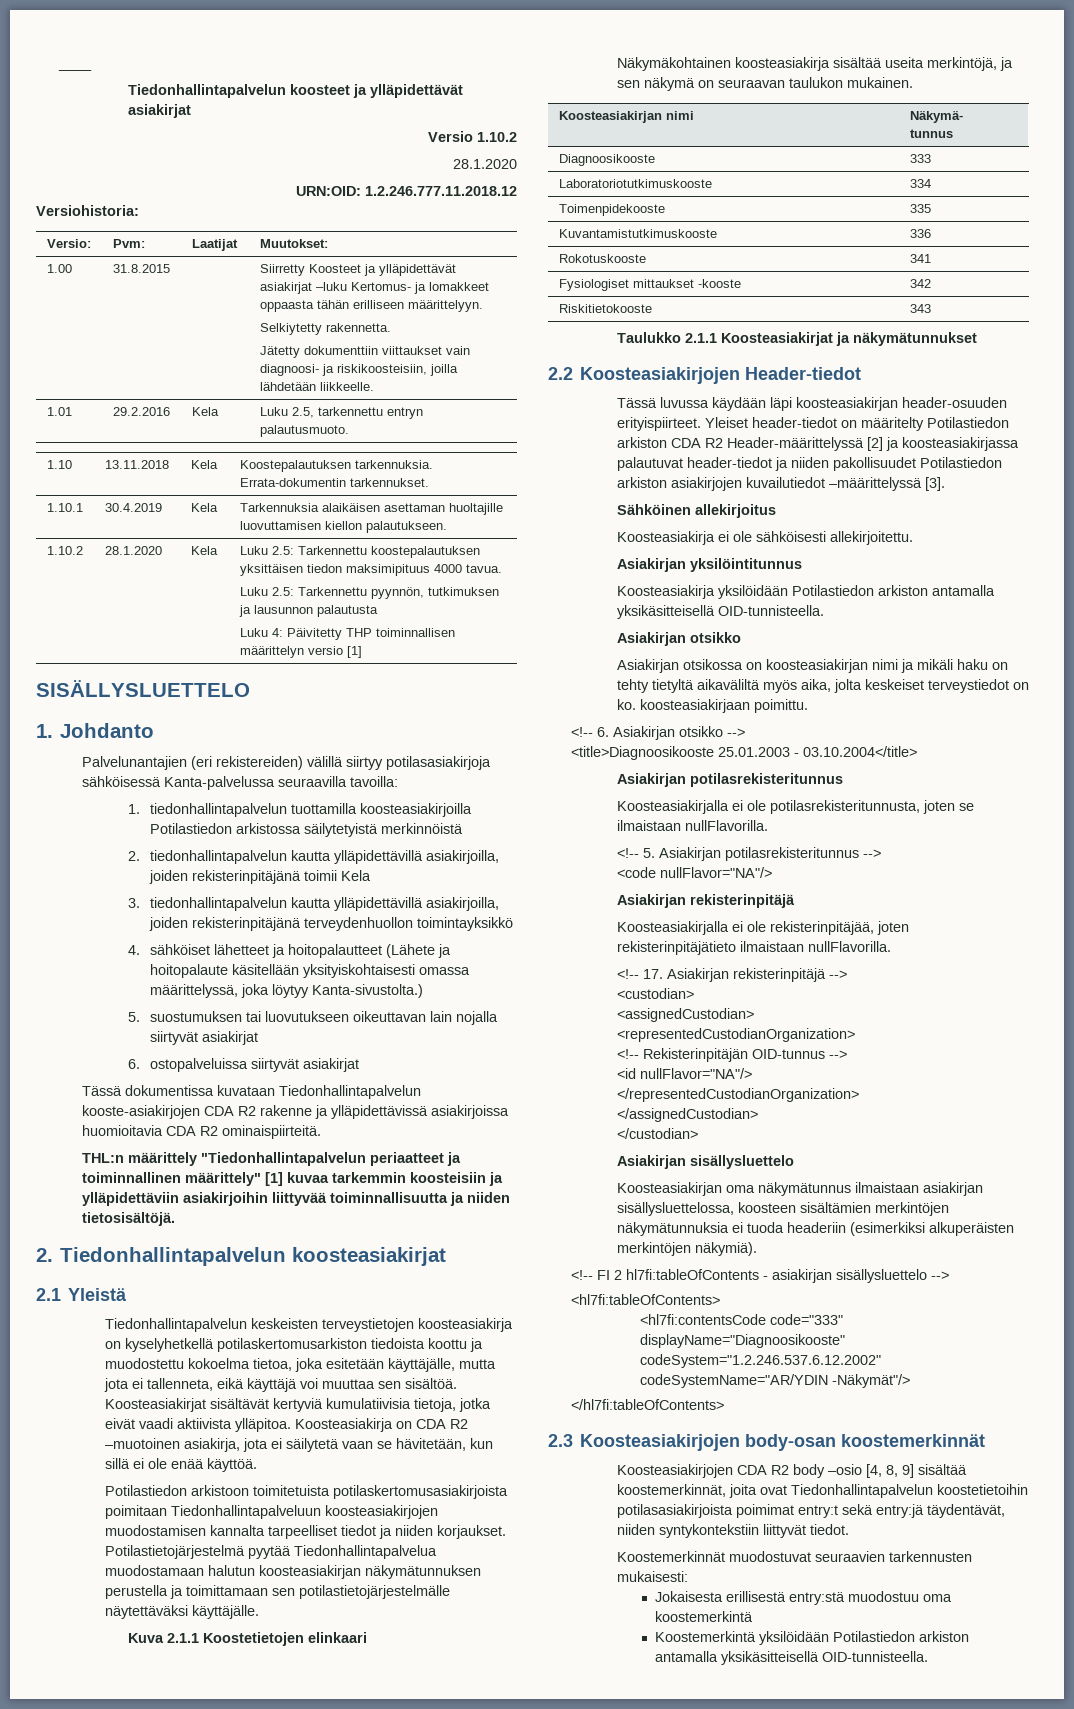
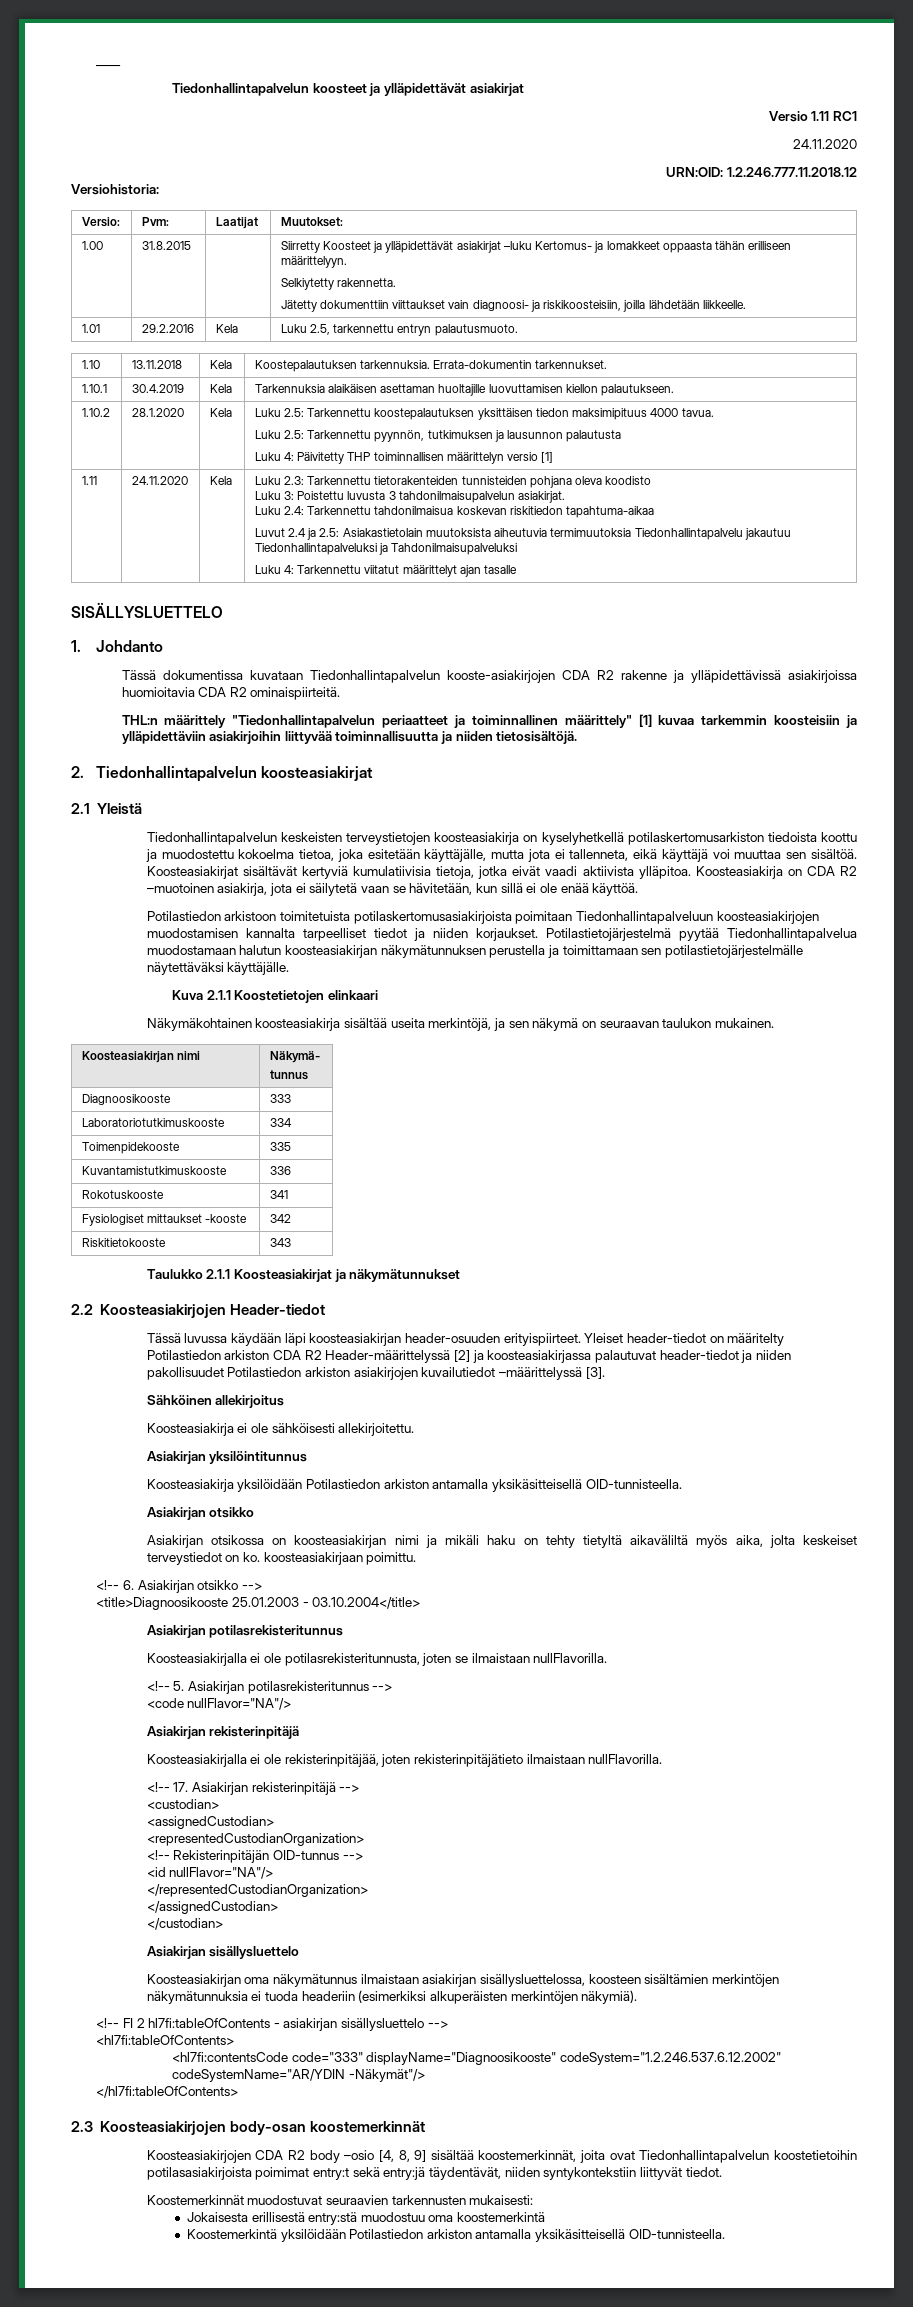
[477,132,517,142] [453,159,517,169] 1.10.2 // 28.1.2020 -> [811,111,857,121] [793,139,857,149] 1.11 RC1 // 24.11.2020
[36,680,250,697] [36,723,155,738] [81,756,491,770] [81,776,398,790] [127,803,473,817] [150,823,464,837] [127,850,500,864] [149,870,372,884] [127,897,500,911] [149,917,514,931] [127,944,452,958] [150,964,471,978] [150,984,424,998] [127,1011,499,1025] [150,1031,259,1045] [127,1058,360,1072] // SISÄLLYSLUETTELO // 1. Johdanto // Palvelunantajien (eri rekistereiden) välillä siirtyy potilasasiakirjoja sähköisessä Kanta-palvelussa seuraavilla tavoilla: // 1. tiedonhallintapalvelun tuottamilla koosteasiakirjoilla Potilastiedon arkistossa säilytetyistä merkinnöistä // 2. tiedonhallintapalvelun kautta ylläpidettävillä asiakirjoilla, joiden rekisterinpitäjänä toimii Kela // 3. tiedonhallintapalvelun kautta ylläpidettävillä asiakirjoilla, joiden rekisterinpitäjänä terveydenhuollon toimintayksikkö // 4. sähköiset lähetteet ja hoitopalautteet (Lähete ja hoitopalaute käsitellään yksityiskohtaisesti omassa määrittelyssä, joka löytyy Kanta-sivustolta.) // 5. suostumuksen tai luovutukseen oikeuttavan lain nojalla siirtyvät asiakirjat // 6. ostopalveluissa siirtyvät asiakirjat -> [81,476,97,485] [131,476,188,485] [209,476,232,485] [254,476,652,488] [254,491,566,503] [254,506,655,518] [254,528,791,540] [254,543,518,555] [254,565,518,577] [71,602,223,618] [71,640,164,652] // 1.11 | 24.11.2020 | Kela | Luku 2.3: Tarkennettu tietorakenteiden tunnisteiden pohjana oleva koodisto // Luku 3: Poistettu luvusta 3 tahdonilmaisupalvelun asiakirjat. // Luku 2.4: Tarkennettu tahdonilmaisua koskevan riskitiedon tapahtuma-aikaa // Luvut 2.4 ja 2.5: Asiakastietolain muutoksista aiheutuvia termimuutoksia Tiedonhallintapalvelu jakautuu Tiedonhallintapalveluksi ja Tahdonilmaisupalveluksi // Luku 4: Tarkennettu viitatut määrittelyt ajan tasalle // SISÄLLYSLUETTELO // 1. Johdanto

